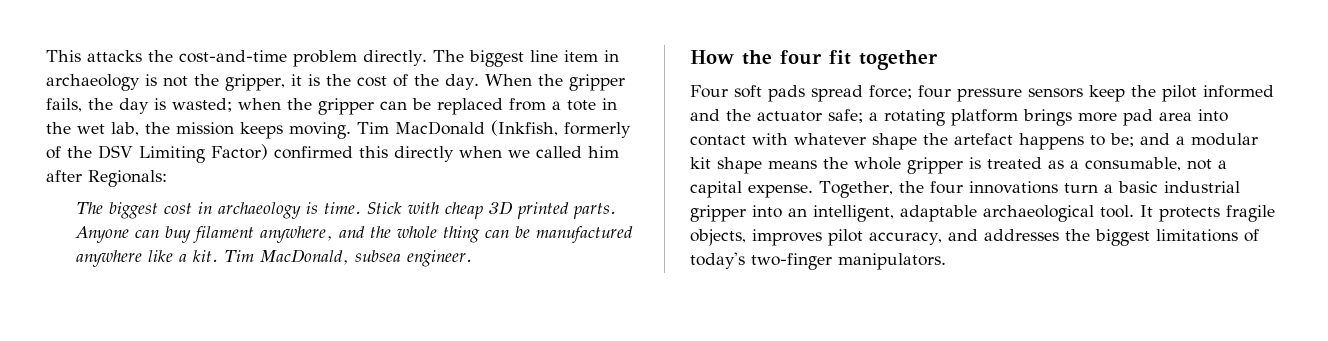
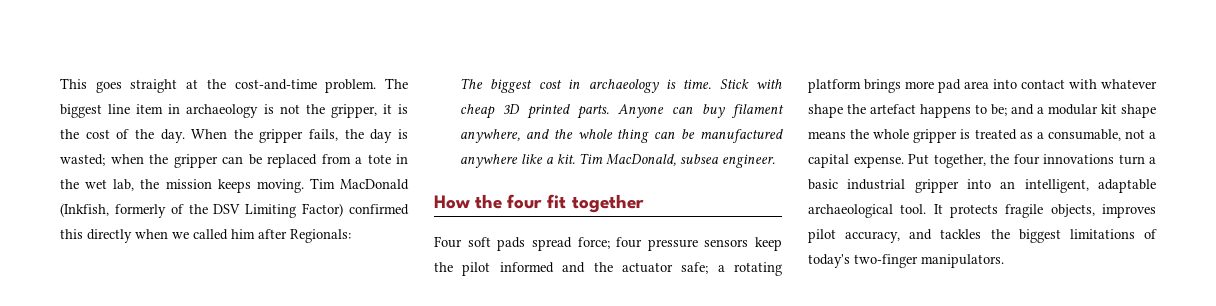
[87,50,427,67] attacks the cost-and-time problem directly. -> [95,79,377,93] goes straight at the cost-and-time problem.
[819,181,893,198] Together, -> [908,154,986,168] Put together,
[983,229,1059,241] addresses -> [940,229,982,239] tackles

